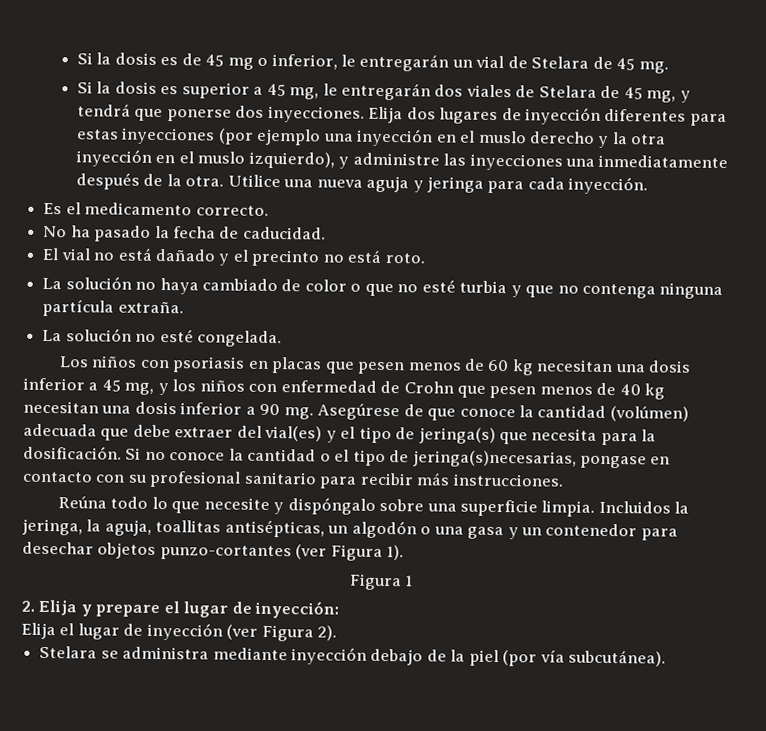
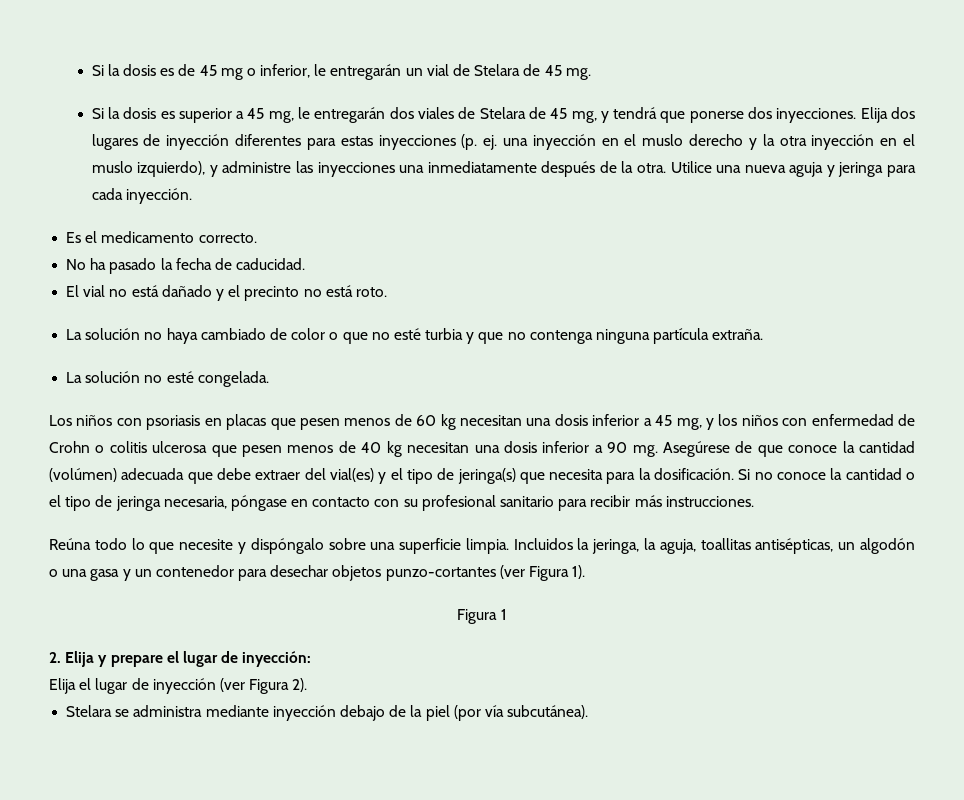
[217,128,322,146] (por ejemplo -> [461,134,498,150] (p. ej.
(454, 387) none -> [95,441,208,453] o colitis ulcerosa
[412,450,648,469] jeringa(s)necesarias, pongase -> [115,495,287,511] jeringa necesaria, póngase

